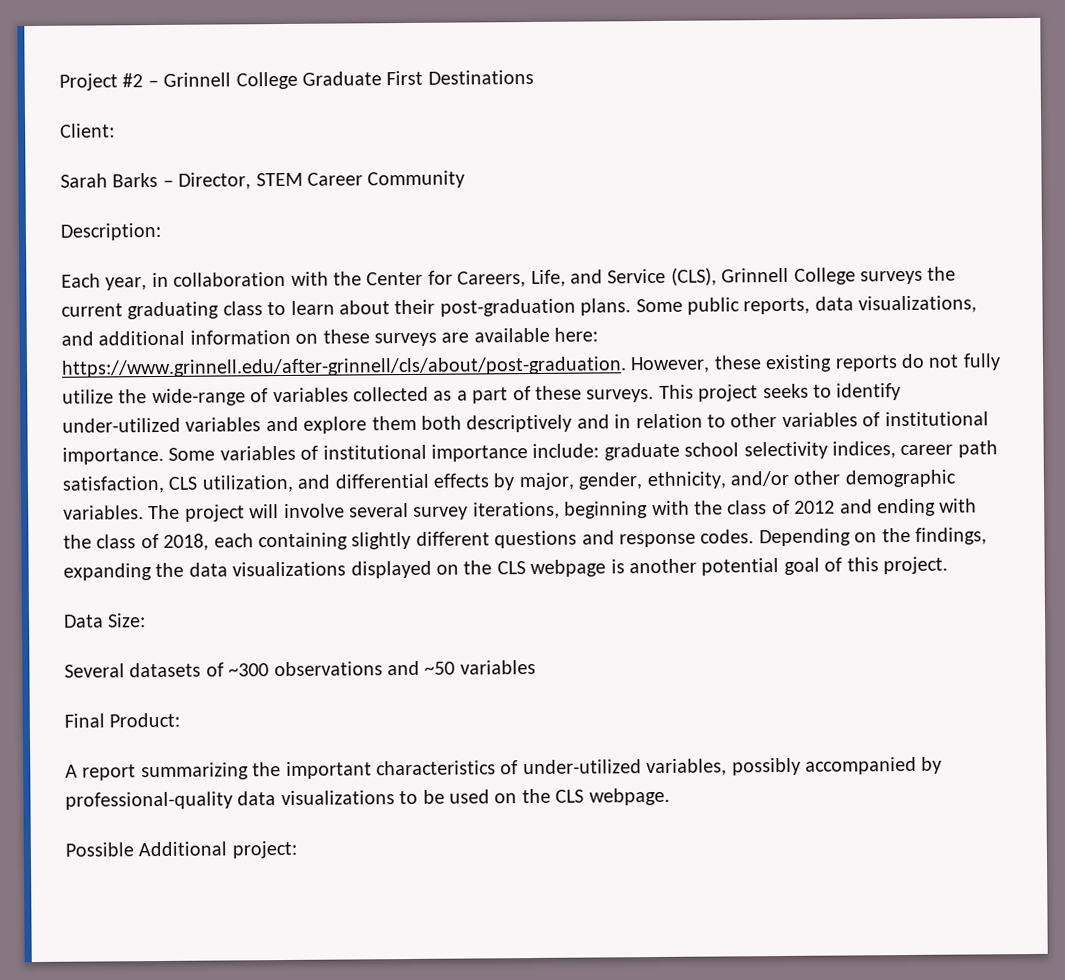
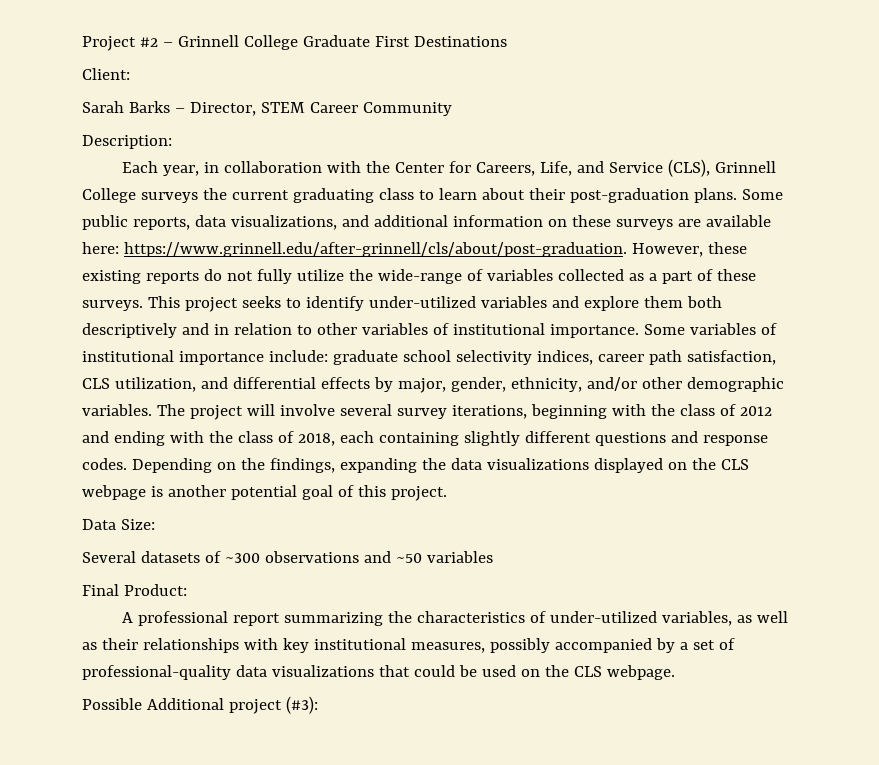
(78, 771) none -> [138,611,229,626] professional
[285,761,372,779] important -> (413, 617) none
[731,756,943,776] possibly accompanied by -> [737,611,789,623] [82,638,735,653] as well as their relationships with key institutional measures, possibly accompanied by a set of
[399,790,419,805] to -> [378,665,455,677] that could
[231,840,297,859] project: -> [228,696,318,714] project (#3):

